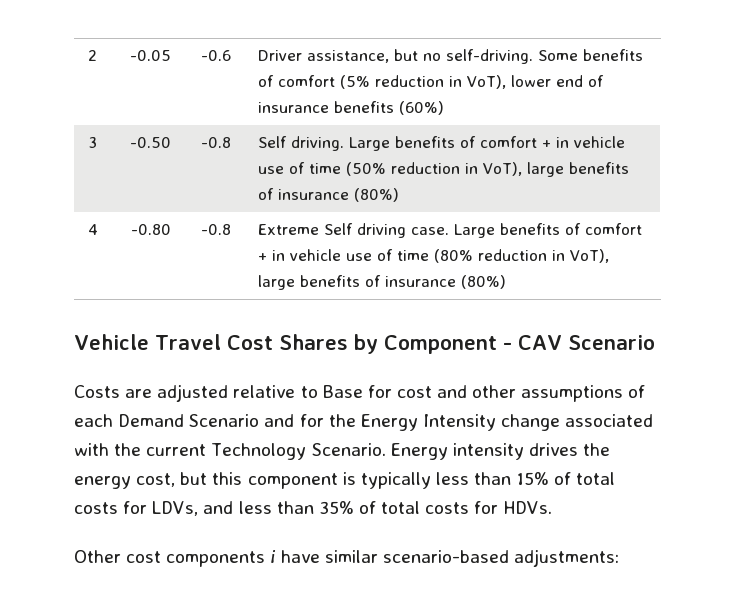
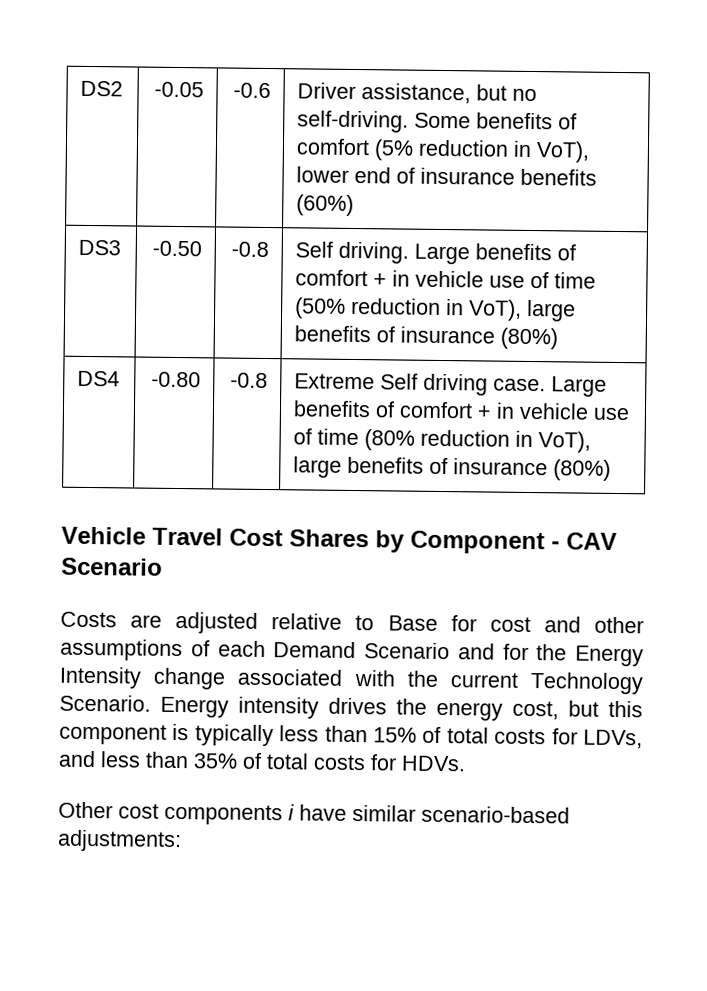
[88,50,98,61] 2 -> [80,80,124,97] DS2
[88,137,98,148] 3 -> [78,239,122,256] DS3
[88,224,99,235] 4 -> [77,370,121,387] DS4

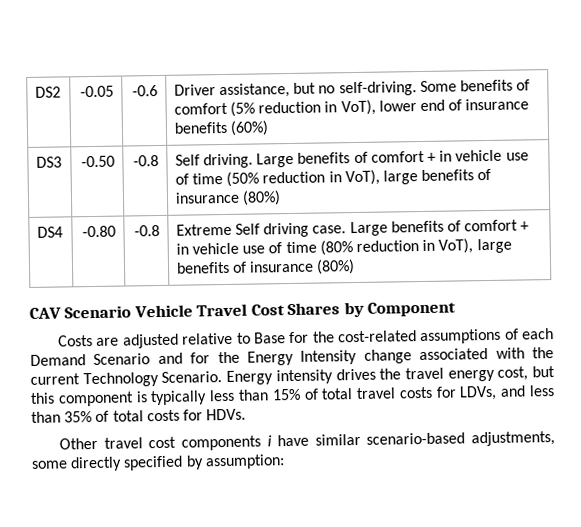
(612, 470) none -> [29,305,132,319] CAV Scenario
[551,532,617,550] [61,557,163,576] - CAV Scenario -> (457, 309) none
[489,616,644,634] cost and other -> [312,330,417,343] the cost-related
(427, 706) none -> [404,367,444,380] travel
(489, 735) none -> [356,387,397,400] travel
(113, 810) none -> [103,437,143,449] travel
[57,829,182,853] adjustments: -> [471,431,555,447] [31,454,285,472] adjustments, some directly specified by assumption:

